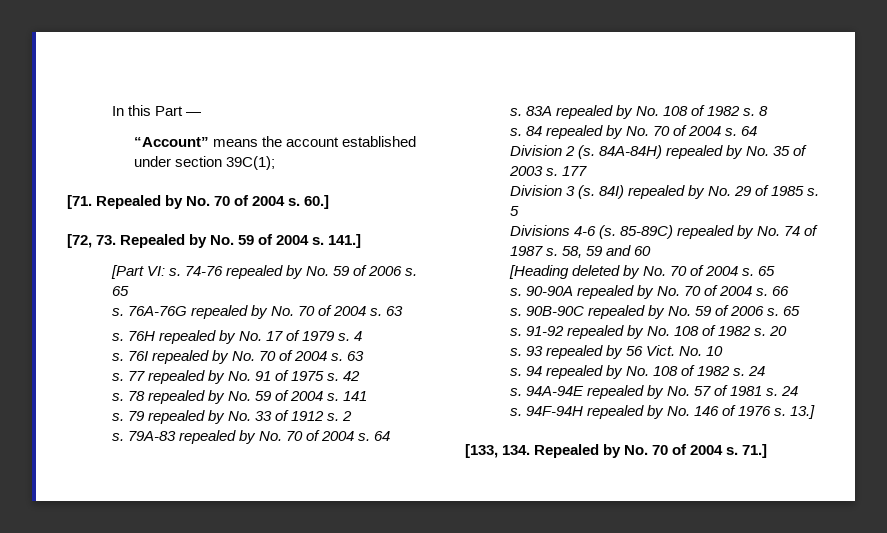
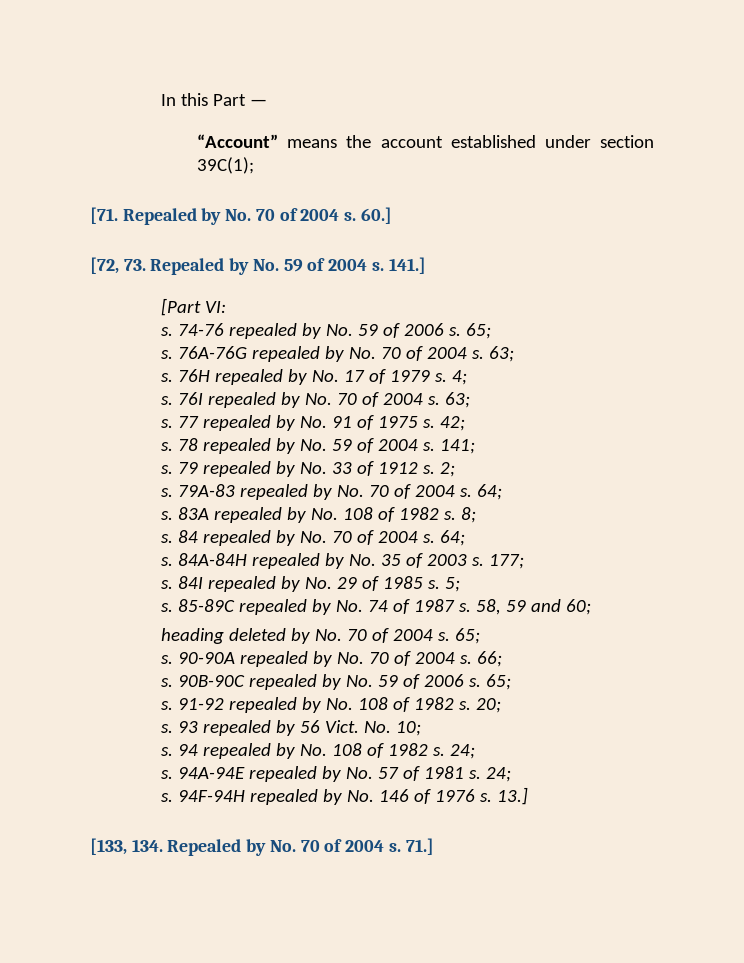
(165, 271) none -> (227, 307) //
[111,286,129,296] 65 -> [466,323,492,339] 65;
[386,306,404,316] 63 -> [489,346,515,362] 63;
[354,331,363,341] 4 -> [452,370,468,385] 4;
[347,351,365,361] 63 -> [445,392,471,408] 63;
[343,371,361,381] 42 -> [440,416,466,431] 42;
[343,391,368,401] 141 -> [440,439,476,454] 141;
[342,411,353,421] 2 -> [440,462,456,477] 2;
[374,431,391,441] 64 -> [477,484,503,500] 64;
[759,106,769,116] 8 -> [461,507,477,523] 8;
[741,126,758,136] [509,145,662,159] 64 // Division 2 (s. 84A-84H) -> [440,530,466,546] [161,553,248,566] 64; // s. 84A-84H
[561,166,587,176] [509,185,624,199] 177 // Division 3 (s. 84I) -> [489,554,525,569] [161,576,204,589] 177; // s. 84I
[509,206,519,216] [509,225,673,239] 5 // Divisions 4-6 (s. 85-89C) -> [445,577,461,592] [161,599,236,612] 5; // s. 85-89C
[633,246,651,256] [508,265,569,279] 60 // [Heading -> [566,599,592,615] [161,628,225,644] 60; // heading
[758,266,776,276] 65 -> [455,628,481,644] 65;
[772,286,790,296] 66 -> [477,651,503,667] 66;
[783,306,801,316] 65 -> [486,674,512,690] 65;
[769,326,788,336] 20 -> [476,698,502,713] 20;
[706,346,724,356] 10 -> [396,721,422,736] 10;
[748,366,766,376] 24 -> [450,744,476,759] 24;
[781,386,799,396] 24 -> [486,767,512,782] 24;

